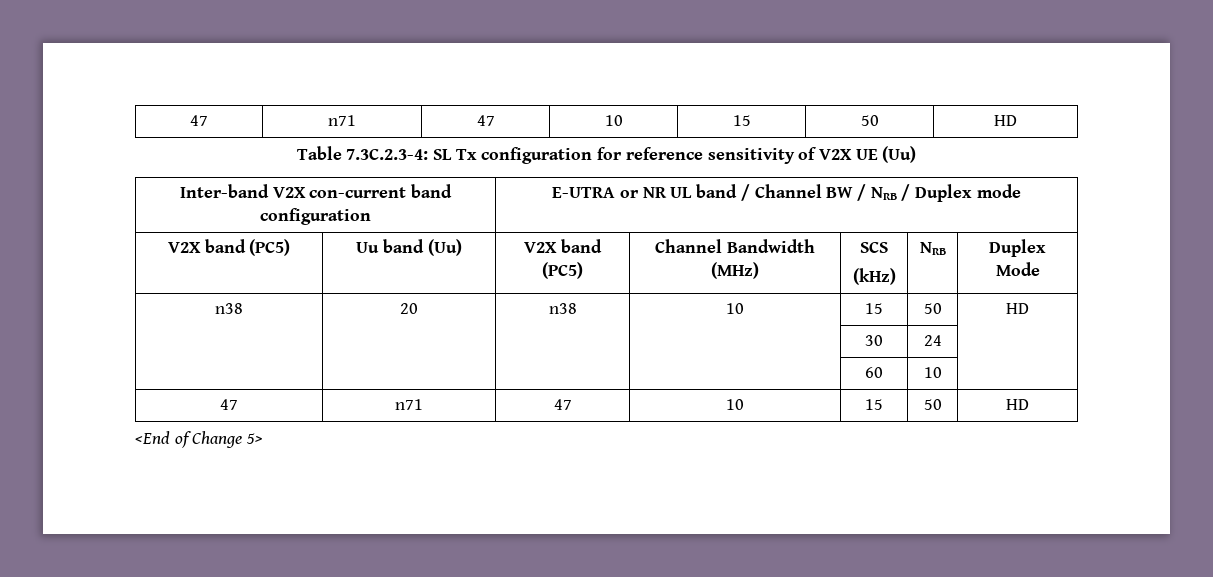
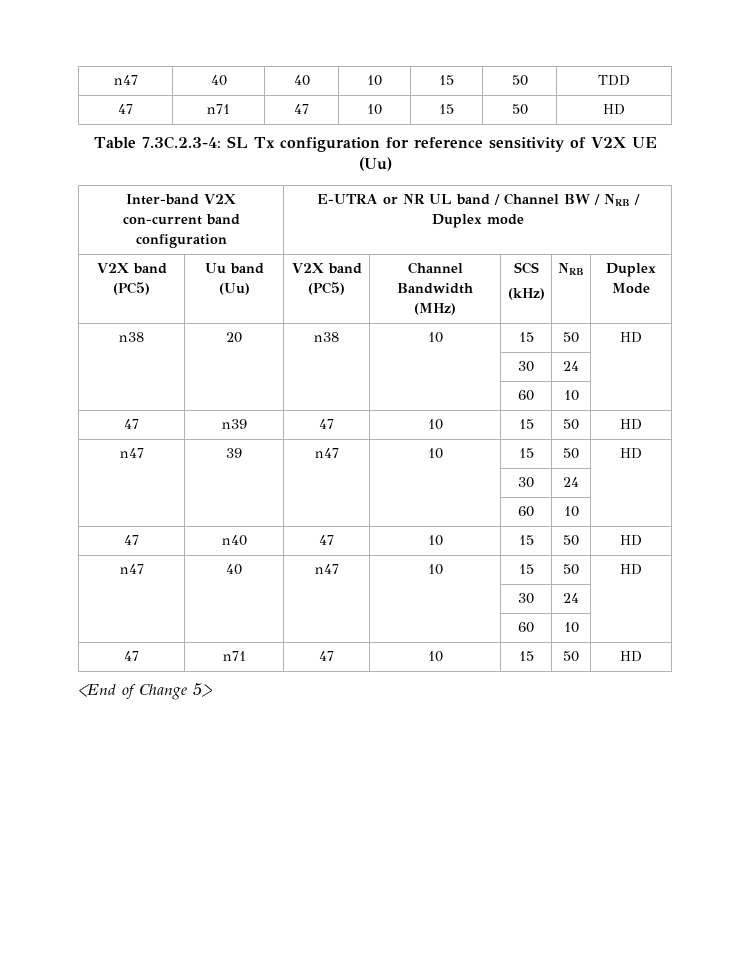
(190, 120) none -> [113,75,138,85] [210,75,227,86] [293,75,310,86] [367,75,382,86] [439,75,454,85] [511,75,528,86] [598,75,630,86] n47 | 40 | 40 | 10 | 15 | 50 | TDD //
(942, 372) none -> [124,419,139,429] [221,419,247,429] [319,419,334,429] [427,419,443,430] [518,419,534,429] [563,419,579,430] [620,419,642,430] [119,448,144,458] [226,448,242,458] [314,448,339,458] [427,448,443,459] [518,448,534,458] [563,448,579,459] [620,448,642,459] [518,477,534,488] [563,477,579,487] [518,506,534,517] [563,506,579,517] [124,535,139,545] [221,535,247,546] [319,535,334,545] [427,535,443,546] [518,535,534,545] [563,535,579,546] [620,535,642,546] [119,564,144,574] [226,564,242,575] [314,564,339,574] [427,564,443,575] [518,564,534,574] [563,564,579,575] [620,564,642,575] [518,593,534,604] [563,593,579,603] [518,622,534,633] [563,622,579,633] // 47 | n39 | 47 | 10 | 15 | 50 | HD // n47 | 39 | n47 | 10 | 15 | 50 | HD // | | | | 30 | 24 | // | | | | 60 | 10 | // 47 | n40 | 47 | 10 | 15 | 50 | HD // n47 | 40 | n47 | 10 | 15 | 50 | HD // | | | | 30 | 24 | // | | | | 60 | 10 |

